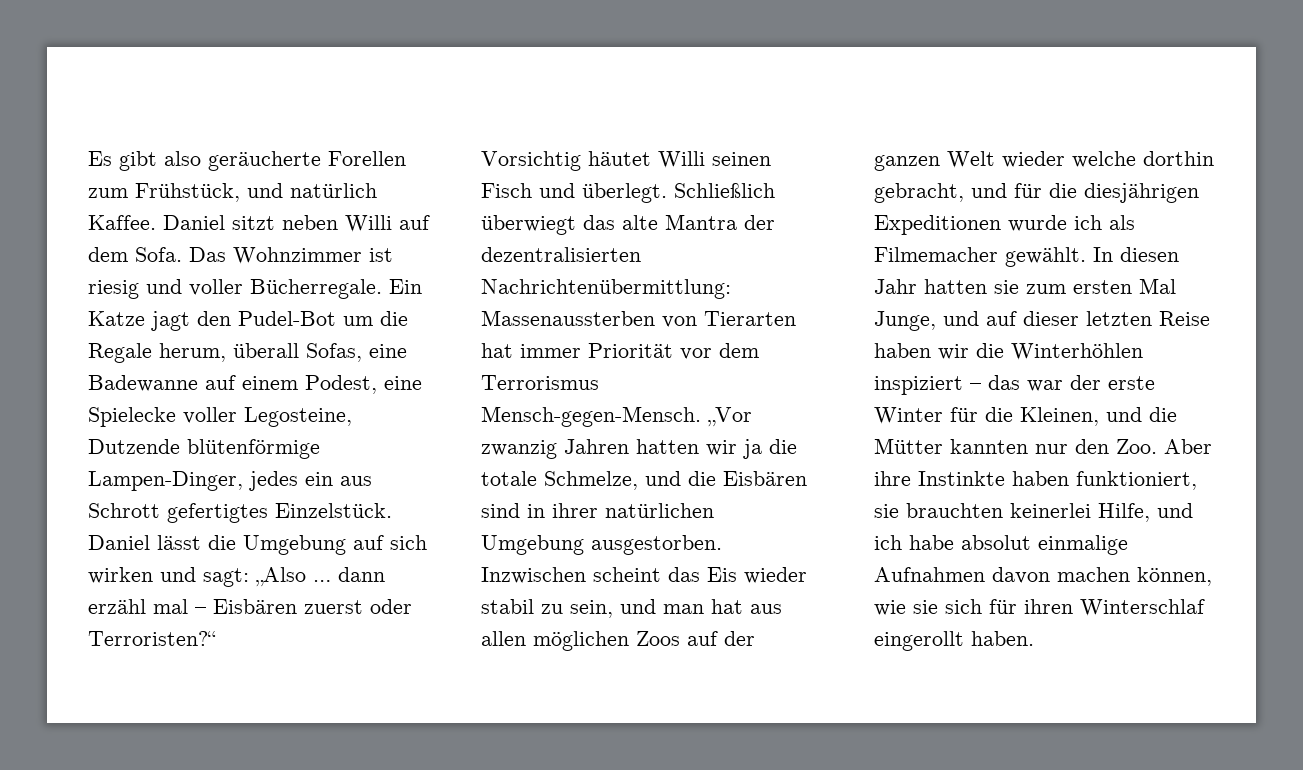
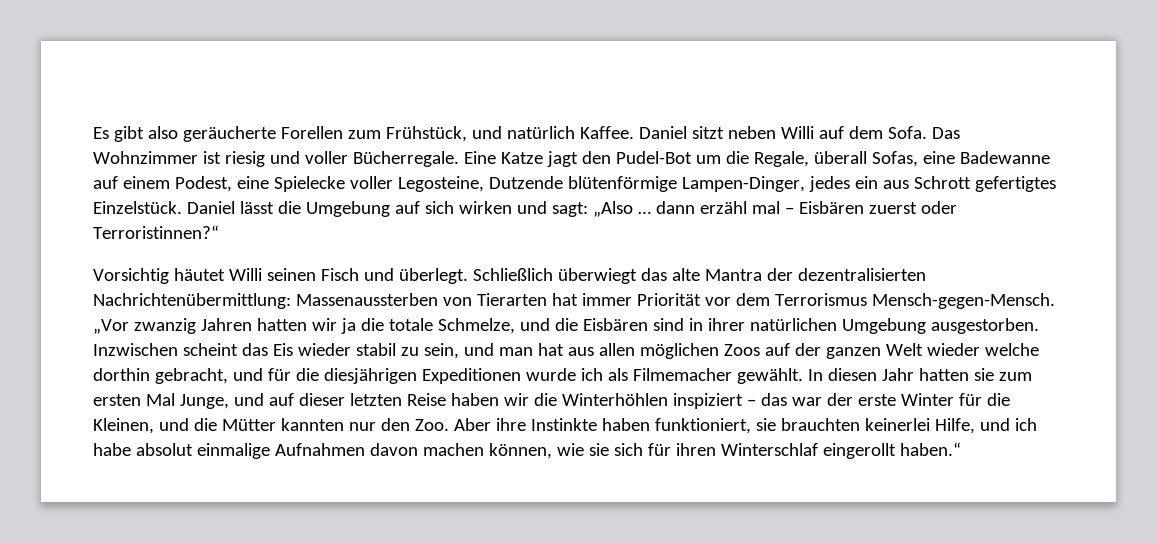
[389,279,422,294] Ein -> [463,151,496,164] Eine
[88,343,226,363] Regale herum, -> [753,151,809,167] Regale,
[88,631,216,646] Terroristen?“ -> [93,225,219,239] Terroristinnen?“
[971,631,1034,646] haben. -> [899,442,961,456] haben.“

